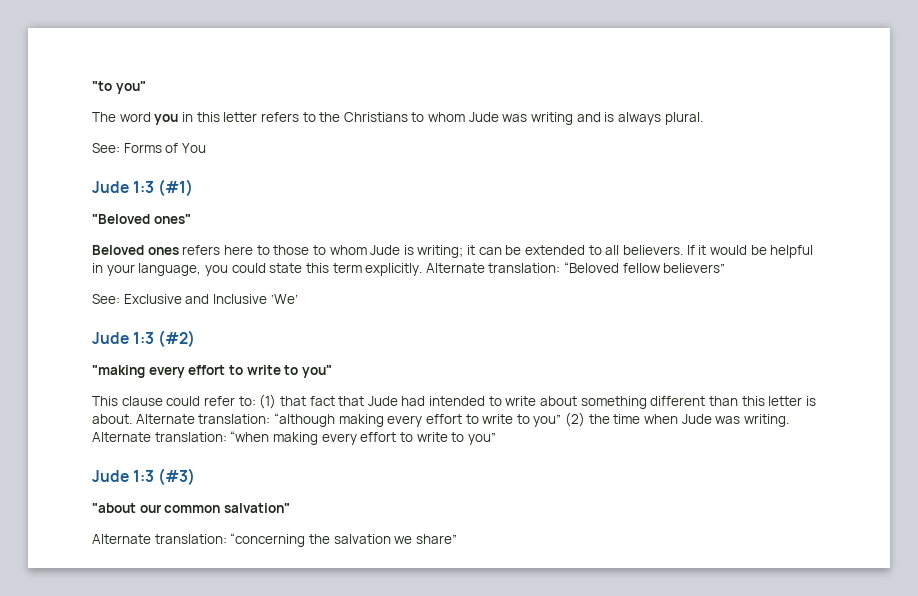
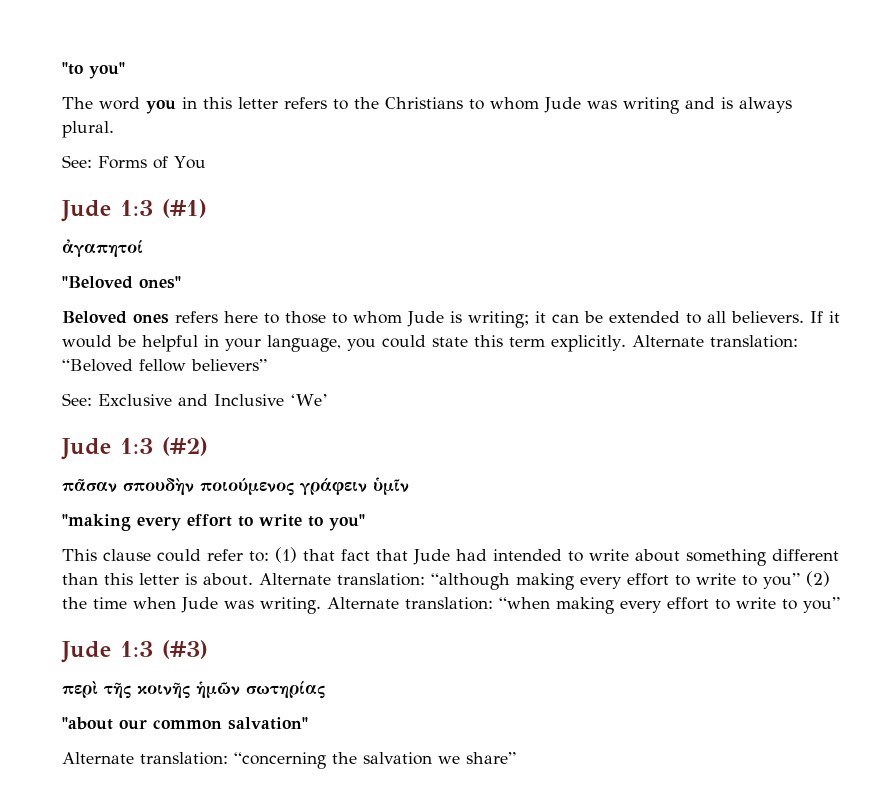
(194, 187) none -> [62,239,143,257] // ἀγαπητοί
(196, 338) none -> [62,477,409,496] // πᾶσαν σπουδὴν ποιούμενος γράφειν ὑμῖν
(196, 476) none -> [62,681,325,699] // περὶ τῆς κοινῆς ἡμῶν σωτηρίας

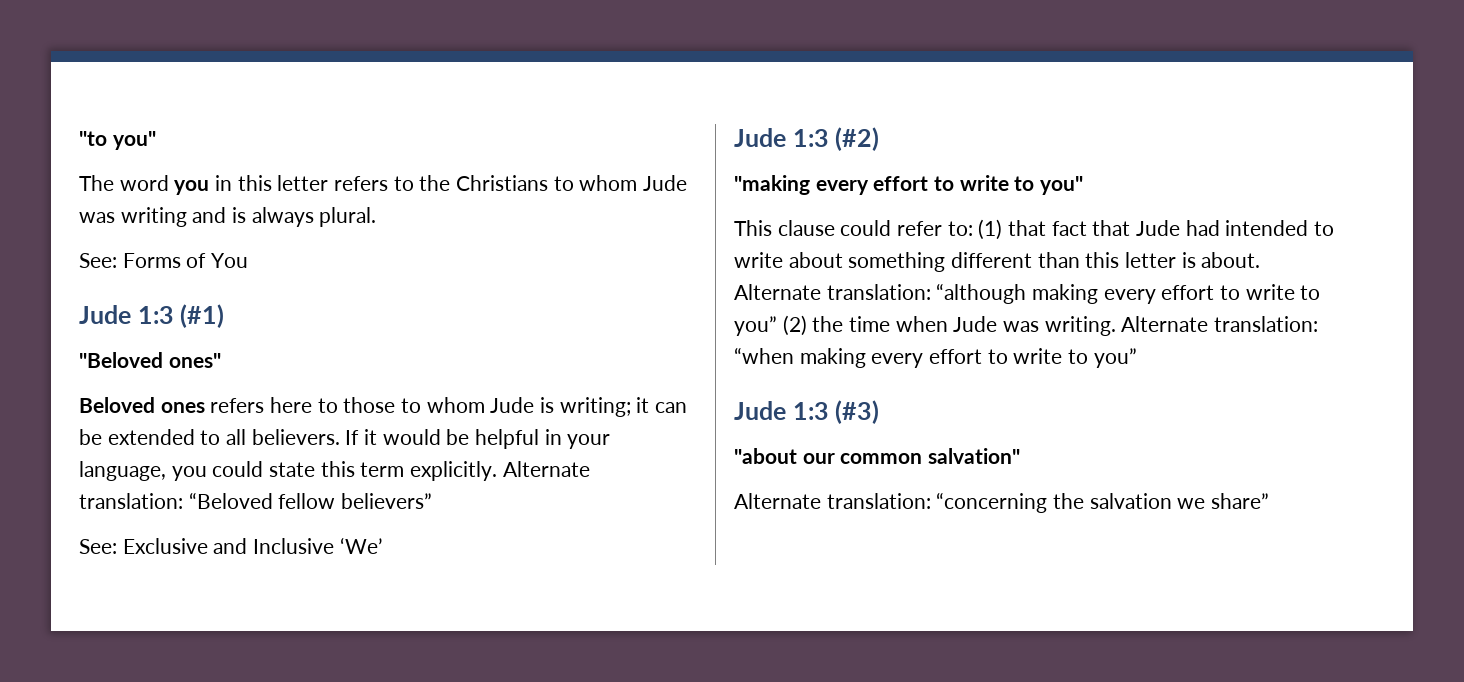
[62,239,143,257] // ἀγαπητοί -> (225, 316) none
[62,477,409,496] // πᾶσαν σπουδὴν ποιούμενος γράφειν ὑμῖν -> (880, 139) none
[62,681,325,699] // περὶ τῆς κοινῆς ἡμῶν σωτηρίας -> (880, 412) none

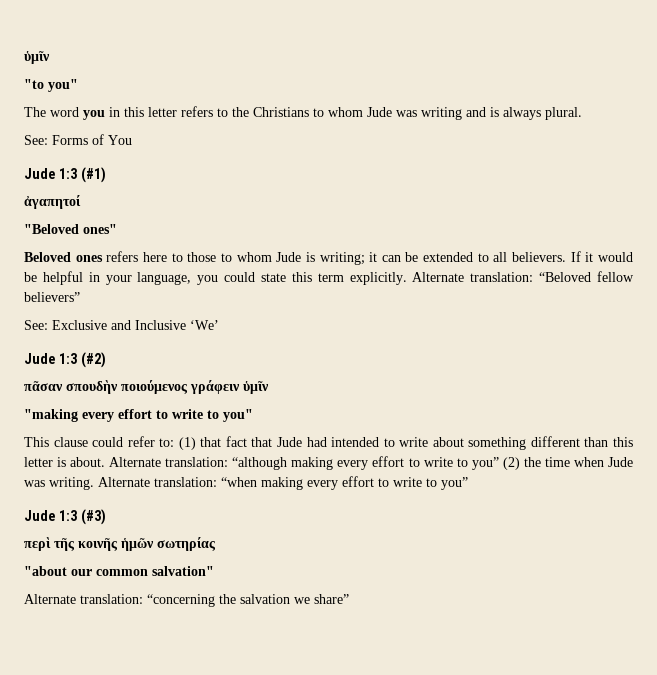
(79, 138) none -> [24,51,50,64] ὑμῖν //
(225, 316) none -> [24,195,81,209] // ἀγαπητοί
(880, 139) none -> [24,380,269,394] // πᾶσαν σπουδὴν ποιούμενος γράφειν ὑμῖν
(880, 412) none -> [24,537,216,551] // περὶ τῆς κοινῆς ἡμῶν σωτηρίας

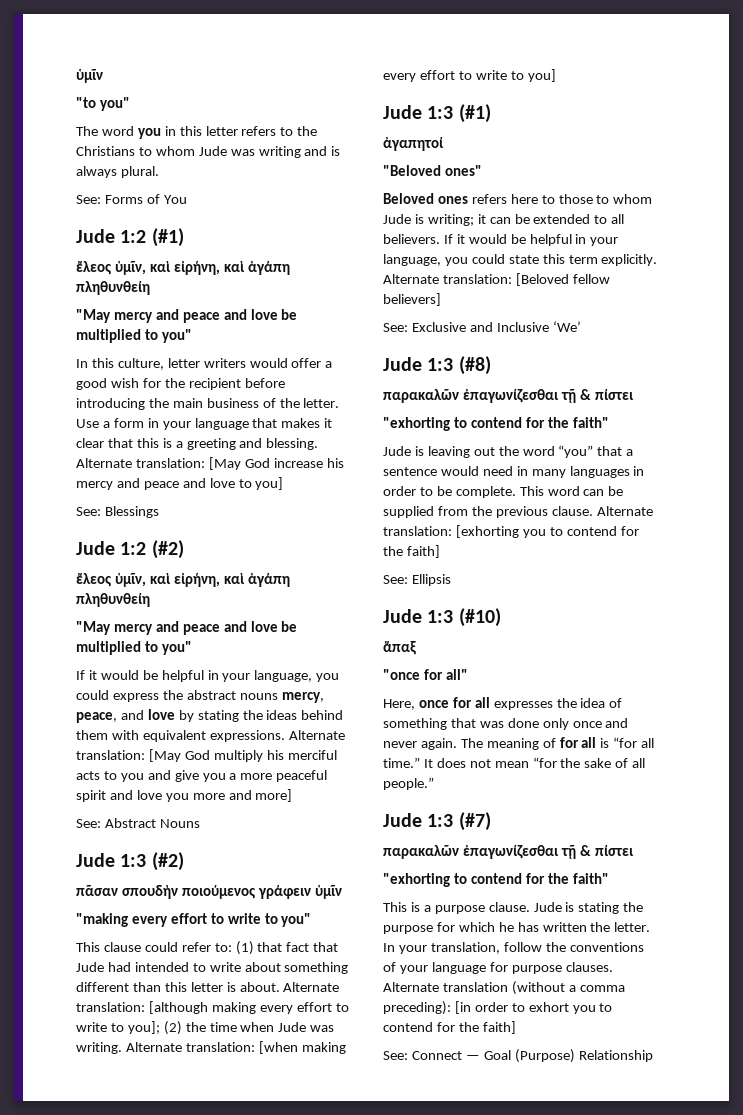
(132, 140) none -> [76,228,184,247] [76,261,290,275] [76,281,150,295] [76,309,298,323] [76,329,192,343] [76,358,333,370] [76,378,285,390] [76,398,340,410] [76,418,333,430] [76,438,319,450] [76,457,344,470] [76,477,284,490] [76,506,159,518] [76,540,184,559] [76,573,290,587] [76,593,150,607] [76,621,298,635] [76,641,192,655] [76,670,340,682] [76,690,324,703] [76,709,344,723] [76,730,345,742] [76,749,337,762] [76,770,328,782] [76,789,293,802] [76,818,200,828] [76,852,184,871] [76,885,342,899] [76,913,312,927] [76,941,339,955] [76,962,349,974] [76,982,340,992] [76,1001,349,1014] [76,1021,335,1035] [76,1041,346,1054] [383,69,556,82] // Jude 1:2 (#1) // ἔλεος ὑμῖν, καὶ εἰρήνη, καὶ ἀγάπη πληθυνθείη // "May mercy and peace and love be multiplied to you" // In this culture, letter writers would offer a good wish for the recipient before introducing the main business of the letter. Use a form in your language that makes it clear that this is a greeting and blessing. Alternate translation: [May God increase his mercy and peace and love to you] // See: Blessings // Jude 1:2 (#2) // ἔλεος ὑμῖν, καὶ εἰρήνη, καὶ ἀγάπη πληθυνθείη // "May mercy and peace and love be multiplied to you" // If it would be helpful in your language, you could express the abstract nouns mercy, peace, and love by stating the ideas behind them with equivalent expressions. Alternate translation: [May God multiply his merciful acts to you and give you a more peaceful spirit and love you more and more] // See: Abstract Nouns // Jude 1:3 (#2) // πᾶσαν σπουδὴν ποιούμενος γράφειν ὑμῖν // "making every effort to write to you" // This clause could refer to: (1) that fact that Jude had intended to write about something different than this letter is about. Alternate translation: [although making every effort to write to you]; (2) the time when Jude was writing. Alternate translation: [when making every effort to write to you]
[539,271,634,282] [24,292,80,302] “Beloved fellow believers” -> [515,273,610,286] [383,293,441,306] [Beloved fellow believers]
[80,352,106,368] [24,380,269,394] [24,409,253,422] [24,436,633,450] [24,456,633,470] [24,476,468,490] [24,509,106,525] [24,537,216,551] [24,566,214,576] [24,594,349,607] (#2) // πᾶσαν σπουδὴν ποιούμενος γράφειν ὑμῖν // "making every effort to write to you" // This clause could refer to: (1) that fact that Jude had intended to write about something different than this letter is about. Alternate translation: “although making every effort to write to you” (2) the time when Jude was writing. Alternate translation: “when making every effort to write to you” // Jude 1:3 (#3) // περὶ τῆς κοινῆς ἡμῶν σωτηρίας // "about our common salvation" // Alternate translation: “concerning the salvation we share” -> [458,356,491,375] [383,389,634,403] [383,417,609,431] [383,445,634,458] [383,466,645,478] [383,486,624,498] [383,506,653,518] [383,525,639,538] [383,545,440,558] [383,574,451,586] [383,608,501,627] [383,641,416,655] [383,669,468,680] [383,697,623,710] [383,718,629,730] [383,737,655,750] [383,757,646,768] [383,777,434,790] [383,812,491,831] [383,845,634,859] [383,873,609,887] [383,902,644,914] [383,922,651,934] [383,942,644,954] [383,962,613,974] [383,981,625,995] [383,1001,613,1015] [383,1021,516,1034] [383,1049,653,1063] (#8) // παρακαλῶν ἐπαγωνίζεσθαι τῇ & πίστει // "exhorting to contend for the faith" // Jude is leaving out the word “you” that a sentence would need in many languages in order to be complete. This word can be supplied from the previous clause. Alternate translation: [exhorting you to contend for the faith] // See: Ellipsis // Jude 1:3 (#10) // ἅπαξ // "once for all" // Here, once for all expresses the idea of something that was done only once and never again. The meaning of for all is “for all time.” It does not mean “for the sake of all people.” // Jude 1:3 (#7) // παρακαλῶν ἐπαγωνίζεσθαι τῇ & πίστει // "exhorting to contend for the faith" // This is a purpose clause. Jude is stating the purpose for which he has written the letter. In your translation, follow the conventions of your language for purpose clauses. Alternate translation (without a comma preceding): [in order to exhort you to contend for the faith] // See: Connect — Goal (Purpose) Relationship

